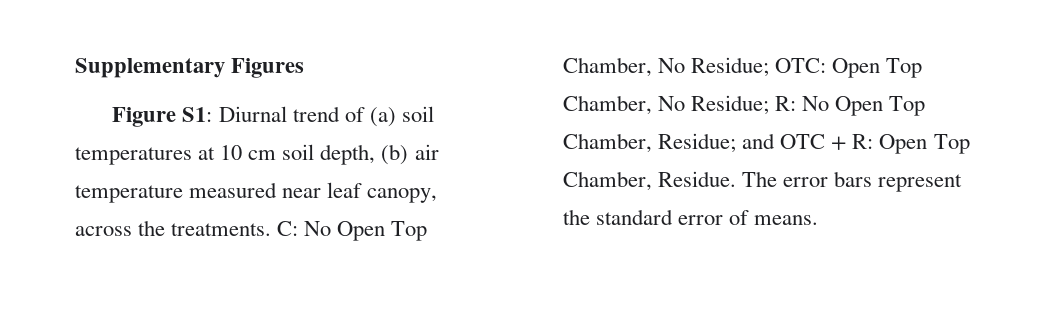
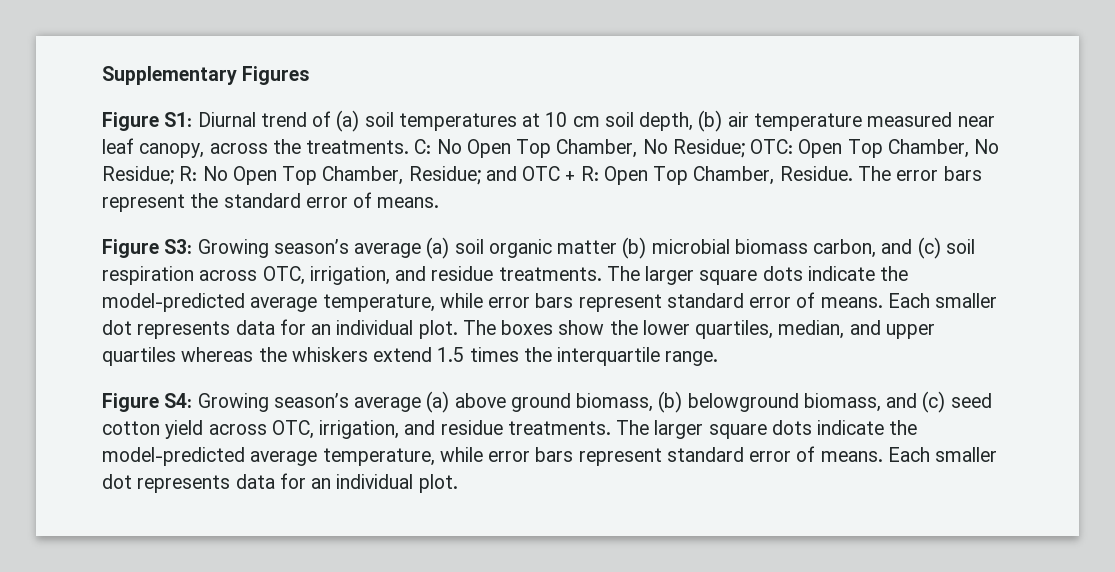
(819, 220) none -> [102,237,975,259] [102,266,909,285] [102,292,998,312] [102,319,935,339] [102,347,719,366] [102,391,992,413] [102,420,918,439] [102,446,998,466] [102,473,458,493] // Figure S3: Growing season’s average (a) soil organic matter (b) microbial biomass carbon, and (c) soil respiration across OTC, irrigation, and residue treatments. The larger square dots indicate the model-predicted average temperature, while error bars represent standard error of means. Each smaller dot represents data for an individual plot. The boxes show the lower quartiles, median, and upper quartiles whereas the whiskers extend 1.5 times the interquartile range. // Figure S4: Growing season’s average (a) above ground biomass, (b) belowground biomass, and (c) seed cotton yield across OTC, irrigation, and residue treatments. The larger square dots indicate the model-predicted average temperature, while error bars represent standard error of means. Each smaller dot represents data for an individual plot.

